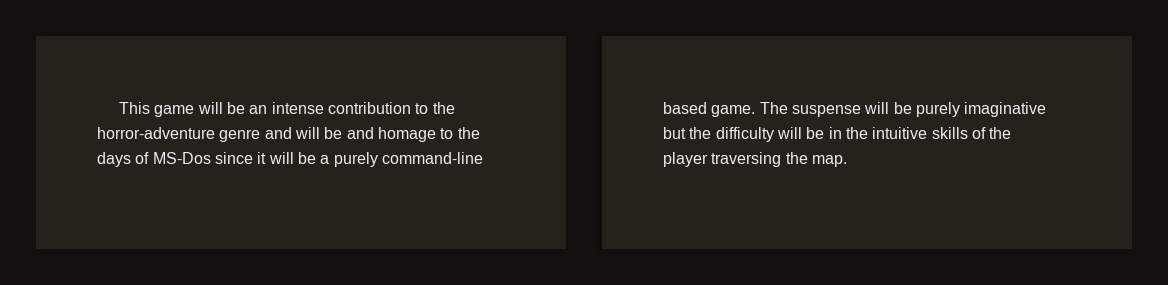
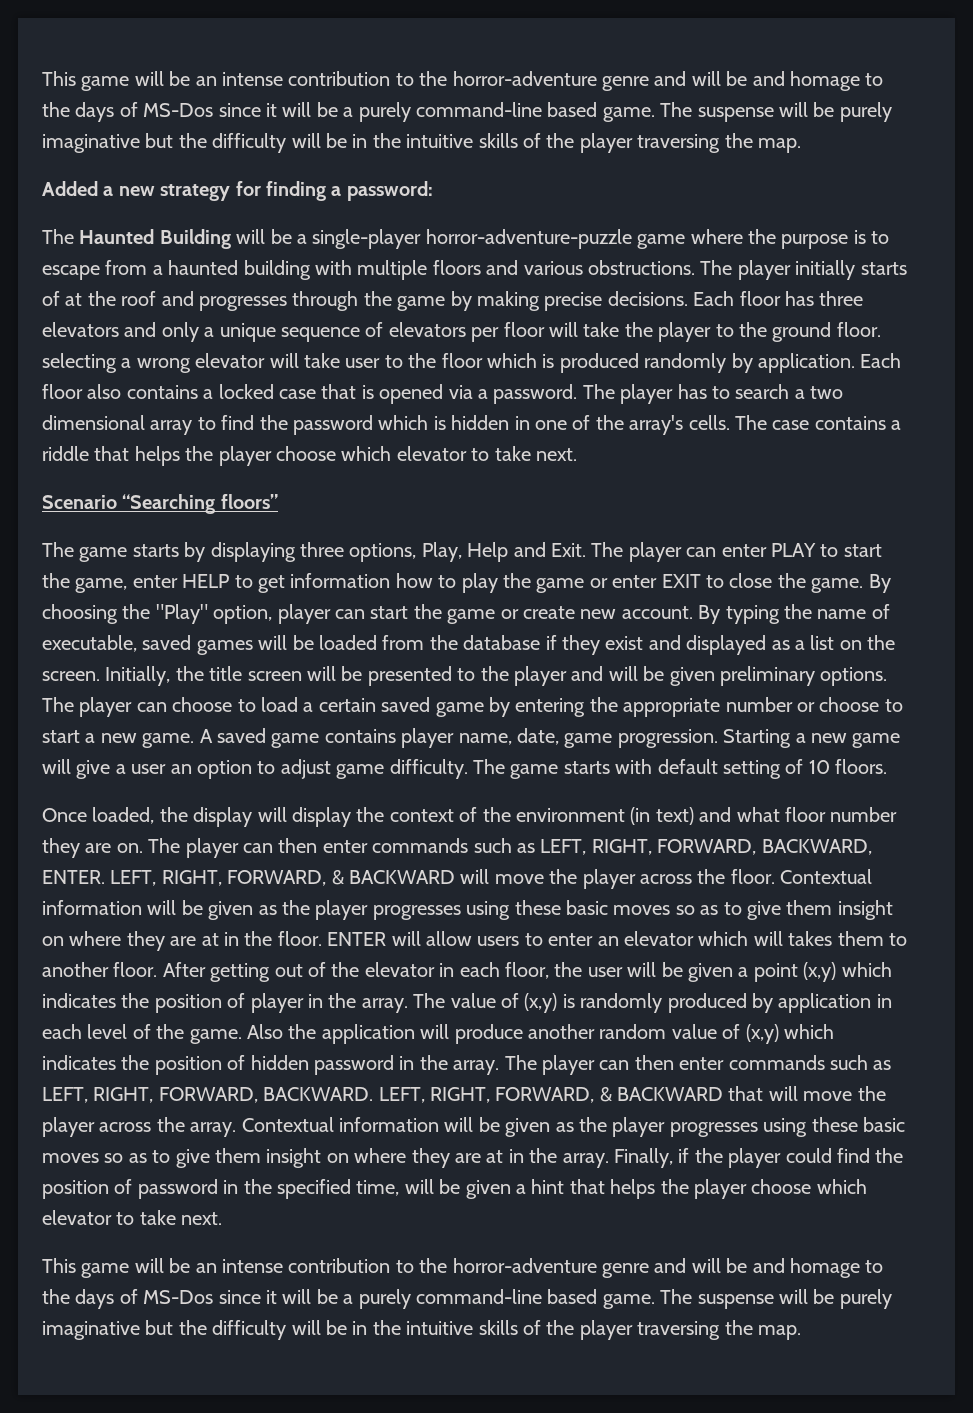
(847, 161) none -> [42,181,433,201] [42,229,890,249] [42,260,907,280] [42,291,864,311] [42,322,881,342] [42,353,902,373] [42,384,844,404] [42,415,902,435] [42,446,577,466] [42,494,278,514] [42,542,882,562] [42,573,891,593] [42,604,890,624] [42,635,896,655] [42,666,888,686] [42,697,903,717] [42,728,901,748] [42,759,888,779] [42,807,898,827] [42,838,872,858] [42,869,873,889] [42,900,893,920] [42,931,907,951] [42,962,892,982] [42,993,892,1013] [42,1024,834,1044] [42,1055,892,1075] [42,1086,886,1103] [42,1117,905,1137] [42,1148,904,1168] [42,1179,867,1199] [42,1210,223,1225] [42,1258,884,1278] [42,1289,892,1309] [42,1320,801,1340] // Added a new strategy for finding a password: // The Haunted Building will be a single-player horror-adventure-puzzle game where the purpose is to escape from a haunted building with multiple floors and various obstructions. The player initially starts of at the roof and progresses through the game by making precise decisions. Each floor has three elevators and only a unique sequence of elevators per floor will take the player to the ground floor. selecting a wrong elevator will take user to the floor which is produced randomly by application. Each floor also contains a locked case that is opened via a password. The player has to search a two dimensional array to find the password which is hidden in one of the array's cells. The case contains a riddle that helps the player choose which elevator to take next. // Scenario “Searching floors” // The game starts by displaying three options, Play, Help and Exit. The player can enter PLAY to start the game, enter HELP to get information how to play the game or enter EXIT to close the game. By choosing the "Play" option, player can start the game or create new account. By typing the name of executable, saved games will be loaded from the database if they exist and displayed as a list on the screen. Initially, the title screen will be presented to the player and will be given preliminary options. The player can choose to load a certain saved game by entering the appropriate number or choose to start a new game. A saved game contains player name, date, game progression. Starting a new game will give a user an option to adjust game difficulty. The game starts with default setting of 10 floors. // Once loaded, the display will display the context of the environment (in text) and what floor number they are on. The player can then enter commands such as LEFT, RIGHT, FORWARD, BACKWARD, ENTER. LEFT, RIGHT, FORWARD, & BACKWARD will move the player across the floor. Contextual information will be given as the player progresses using these basic moves so as to give them insight on where they are at in the floor. ENTER will allow users to enter an elevator which will takes them to another floor. After getting out of the elevator in each floor, the user will be given a point (x,y) which indicates the position of player in the array. The value of (x,y) is randomly produced by application in each level of the game. Also the application will produce another random value of (x,y) which indicates the position of hidden password in the array. The player can then enter commands such as LEFT, RIGHT, FORWARD, BACKWARD. LEFT, RIGHT, FORWARD, & BACKWARD that will move the player across the array. Contextual information will be given as the player progresses using these basic moves so as to give them insight on where they are at in the array. Finally, if the player could find the position of password in the specified time, will be given a hint that helps the player choose which elevator to take next. // This game will be an intense contribution to the horror-adventure genre and will be and homage to the days of MS-Dos since it will be a purely command-line based game. The suspense will be purely imaginative but the difficulty will be in the intuitive skills of the player traversing the map.

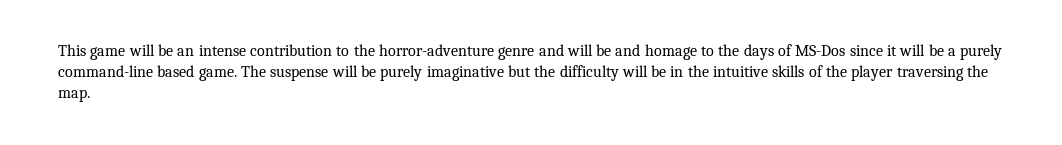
[42,181,433,201] [42,229,890,249] [42,260,907,280] [42,291,864,311] [42,322,881,342] [42,353,902,373] [42,384,844,404] [42,415,902,435] [42,446,577,466] [42,494,278,514] [42,542,882,562] [42,573,891,593] [42,604,890,624] [42,635,896,655] [42,666,888,686] [42,697,903,717] [42,728,901,748] [42,759,888,779] [42,807,898,827] [42,838,872,858] [42,869,873,889] [42,900,893,920] [42,931,907,951] [42,962,892,982] [42,993,892,1013] [42,1024,834,1044] [42,1055,892,1075] [42,1086,886,1103] [42,1117,905,1137] [42,1148,904,1168] [42,1179,867,1199] [42,1210,223,1225] [42,1258,884,1278] [42,1289,892,1309] [42,1320,801,1340] // Added a new strategy for finding a password: // The Haunted Building will be a single-player horror-adventure-puzzle game where the purpose is to escape from a haunted building with multiple floors and various obstructions. The player initially starts of at the roof and progresses through the game by making precise decisions. Each floor has three elevators and only a unique sequence of elevators per floor will take the player to the ground floor. selecting a wrong elevator will take user to the floor which is produced randomly by application. Each floor also contains a locked case that is opened via a password. The player has to search a two dimensional array to find the password which is hidden in one of the array's cells. The case contains a riddle that helps the player choose which elevator to take next. // Scenario “Searching floors” // The game starts by displaying three options, Play, Help and Exit. The player can enter PLAY to start the game, enter HELP to get information how to play the game or enter EXIT to close the game. By choosing the "Play" option, player can start the game or create new account. By typing the name of executable, saved games will be loaded from the database if they exist and displayed as a list on the screen. Initially, the title screen will be presented to the player and will be given preliminary options. The player can choose to load a certain saved game by entering the appropriate number or choose to start a new game. A saved game contains player name, date, game progression. Starting a new game will give a user an option to adjust game difficulty. The game starts with default setting of 10 floors. // Once loaded, the display will display the context of the environment (in text) and what floor number they are on. The player can then enter commands such as LEFT, RIGHT, FORWARD, BACKWARD, ENTER. LEFT, RIGHT, FORWARD, & BACKWARD will move the player across the floor. Contextual information will be given as the player progresses using these basic moves so as to give them insight on where they are at in the floor. ENTER will allow users to enter an elevator which will takes them to another floor. After getting out of the elevator in each floor, the user will be given a point (x,y) which indicates the position of player in the array. The value of (x,y) is randomly produced by application in each level of the game. Also the application will produce another random value of (x,y) which indicates the position of hidden password in the array. The player can then enter commands such as LEFT, RIGHT, FORWARD, BACKWARD. LEFT, RIGHT, FORWARD, & BACKWARD that will move the player across the array. Contextual information will be given as the player progresses using these basic moves so as to give them insight on where they are at in the array. Finally, if the player could find the position of password in the specified time, will be given a hint that helps the player choose which elevator to take next. // This game will be an intense contribution to the horror-adventure genre and will be and homage to the days of MS-Dos since it will be a purely command-line based game. The suspense will be purely imaginative but the difficulty will be in the intuitive skills of the player traversing the map. -> (90, 95) none

